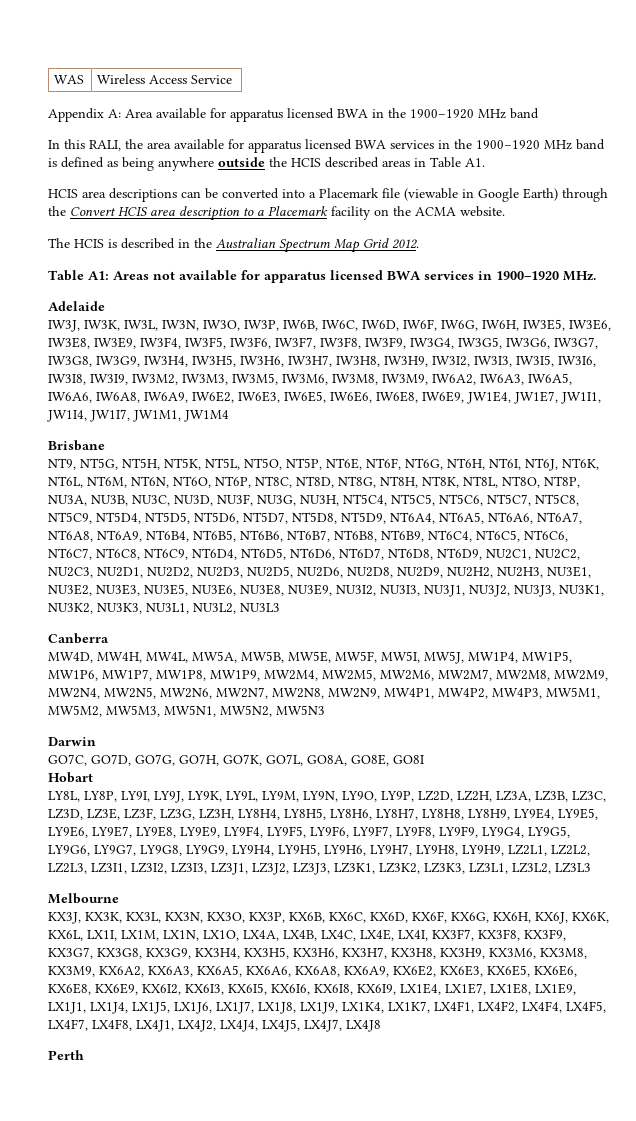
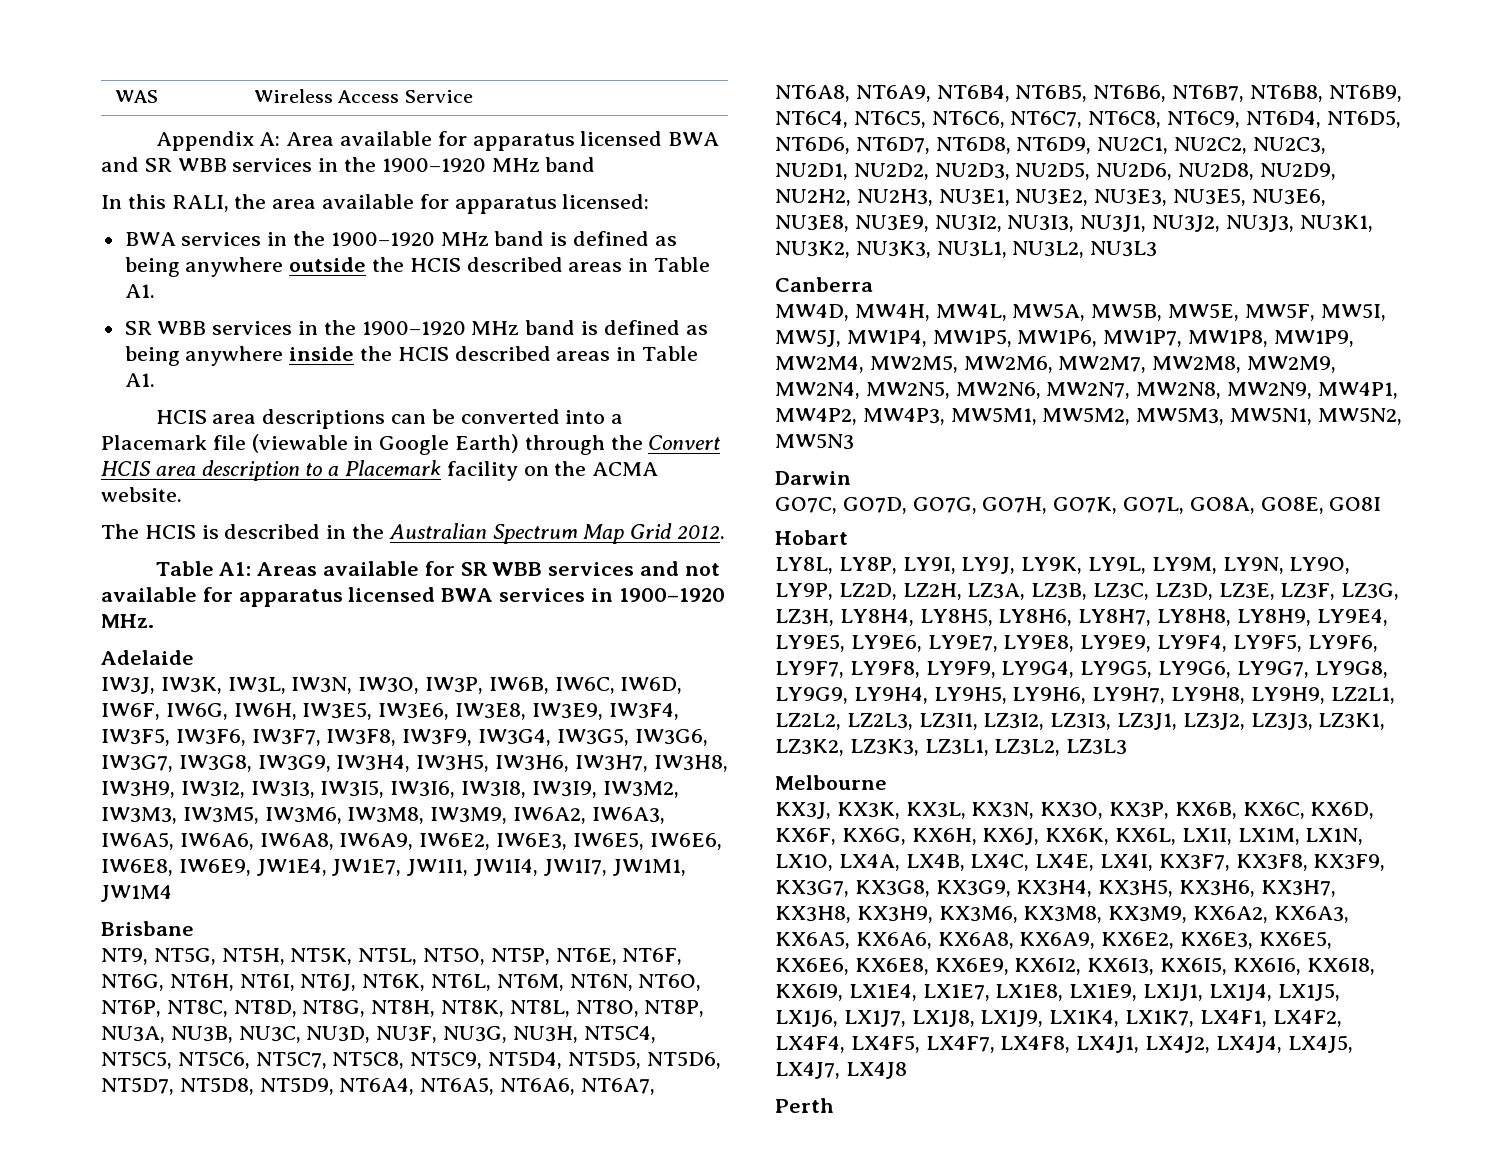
(368, 113) none -> [101,157,313,172] and SR WBB services
[305,139,352,150] licensed -> [562,194,650,209] licensed: //
(485, 162) none -> [124,320,708,335] [124,346,699,366] [124,373,155,387] // SR WBB services in the 1900–1920 MHz band is defined as being anywhere inside the HCIS described areas in Table A1.
(149, 275) none -> [322,561,679,576] available for SR WBB services and

